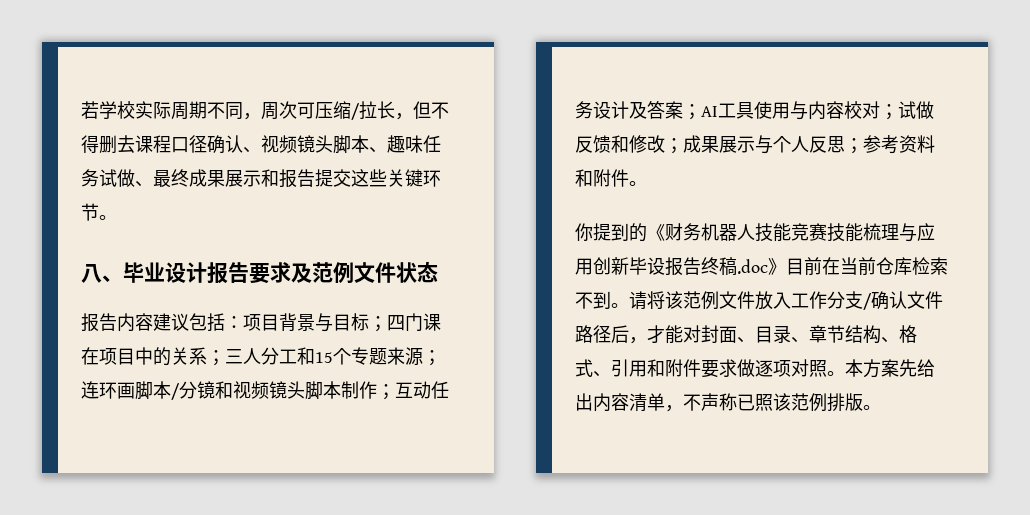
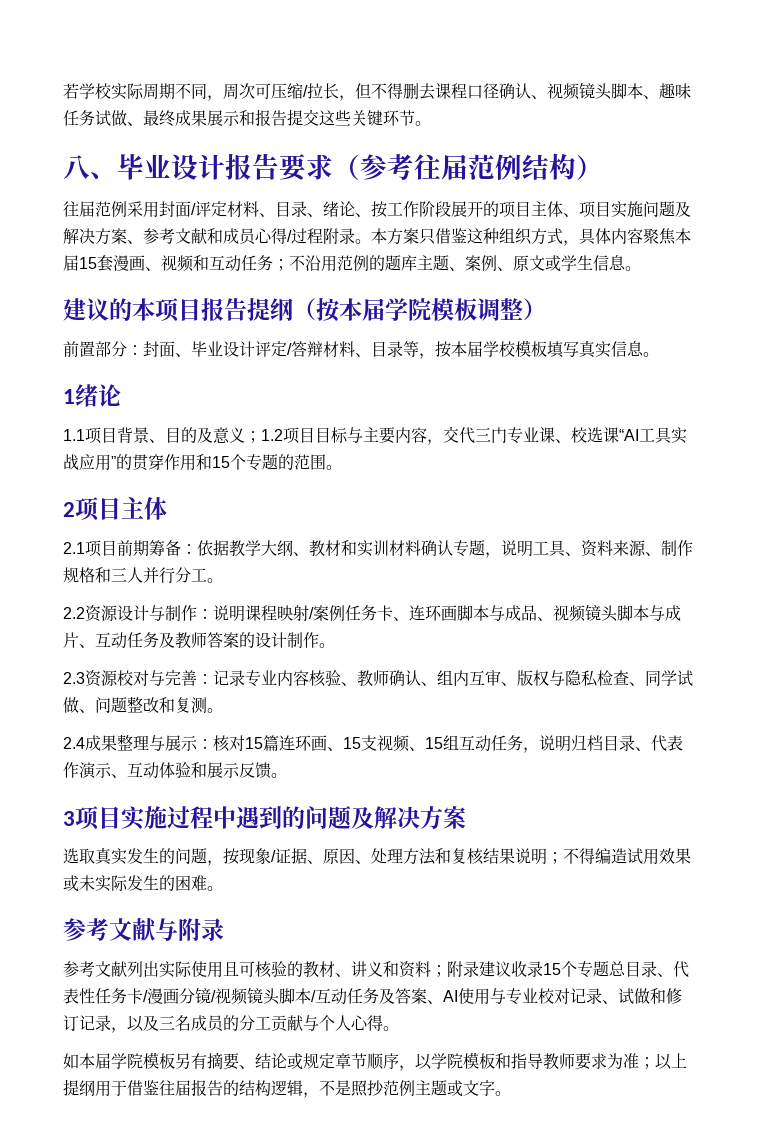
[291,261,438,283] [81,313,441,332] [81,347,441,366] [81,381,449,400] [575,101,934,120] [575,135,935,154] [575,169,647,187] [575,223,935,242] [575,257,948,276] [575,291,943,310] [575,325,917,344] [575,359,935,378] [575,393,863,412] 及范例文件状态 // 报告内容建议包括：项目背景与目标；四门课在项目中的关系；三人分工和15个专题来源；连环画脚本/分镜和视频镜头脚本制作；互动任务设计及答案；AI工具使用与内容校对；试做反馈和修改；成果展示与个人反思；参考资料和附件。 // 你提到的《财务机器人技能竞赛技能梳理与应用创新毕设报告终稿.doc》目前在当前仓库检索不到。请将该范例文件放入工作分支/确认文件路径后，才能对封面、目录、章节结构、格式、引用和附件要求做逐项对照。本方案先给出内容清单，不声称已照该范例排版 -> [333,153,603,180] [63,201,691,218] [63,228,691,246] [63,255,641,272] [63,298,546,322] [63,340,659,359] [63,384,121,407] [63,426,687,445] [63,454,342,471] [63,497,167,521] [63,540,693,558] [63,567,223,584] [63,604,681,622] [63,632,335,649] [63,669,693,687] [63,696,223,713] [63,734,683,753] [63,762,287,779] [63,805,466,830] [63,847,691,866] [63,875,223,892] [63,918,224,942] [63,961,689,978] [63,987,682,1005] [63,1015,399,1033] [63,1052,687,1071] [63,1079,495,1098] （参考往届范例结构） // 往届范例采用封面/评定材料、目录、绪论、按工作阶段展开的项目主体、项目实施问题及解决方案、参考文献和成员心得/过程附录。本方案只借鉴这种组织方式，具体内容聚焦本届15套漫画、视频和互动任务；不沿用范例的题库主题、案例、原文或学生信息。 // 建议的本项目报告提纲（按本届学院模板调整） // 前置部分：封面、毕业设计评定/答辩材料、目录等，按本届学校模板填写真实信息。 // 1绪论 // 1.1项目背景、目的及意义；1.2项目目标与主要内容，交代三门专业课、校选课“AI工具实战应用”的贯穿作用和15个专题的范围。 // 2项目主体 // 2.1项目前期筹备：依据教学大纲、教材和实训材料确认专题，说明工具、资料来源、制作规格和三人并行分工。 // 2.2资源设计与制作：说明课程映射/案例任务卡、连环画脚本与成品、视频镜头脚本与成片、互动任务及教师答案的设计制作。 // 2.3资源校对与完善：记录专业内容核验、教师确认、组内互审、版权与隐私检查、同学试做、问题整改和复测。 // 2.4成果整理与展示：核对15篇连环画、15支视频、15组互动任务，说明归档目录、代表作演示、互动体验和展示反馈。 // 3项目实施过程中遇到的问题及解决方案 // 选取真实发生的问题，按现象/证据、原因、处理方法和复核结果说明；不得编造试用效果或未实际发生的困难。 // 参考文献与附录 // 参考文献列出实际使用且可核验的教材、讲义和资料；附录建议收录15个专题总目录、代表性任务卡/漫画分镜/视频镜头脚本/互动任务及答案、AI使用与专业校对记录、试做和修订记录，以及三名成员的分工贡献与个人心得。 // 如本届学院模板另有摘要、结论或规定章节顺序，以学院模板和指导教师要求为准；以上提纲用于借鉴往届报告的结构逻辑，不是照抄范例主题或文字

